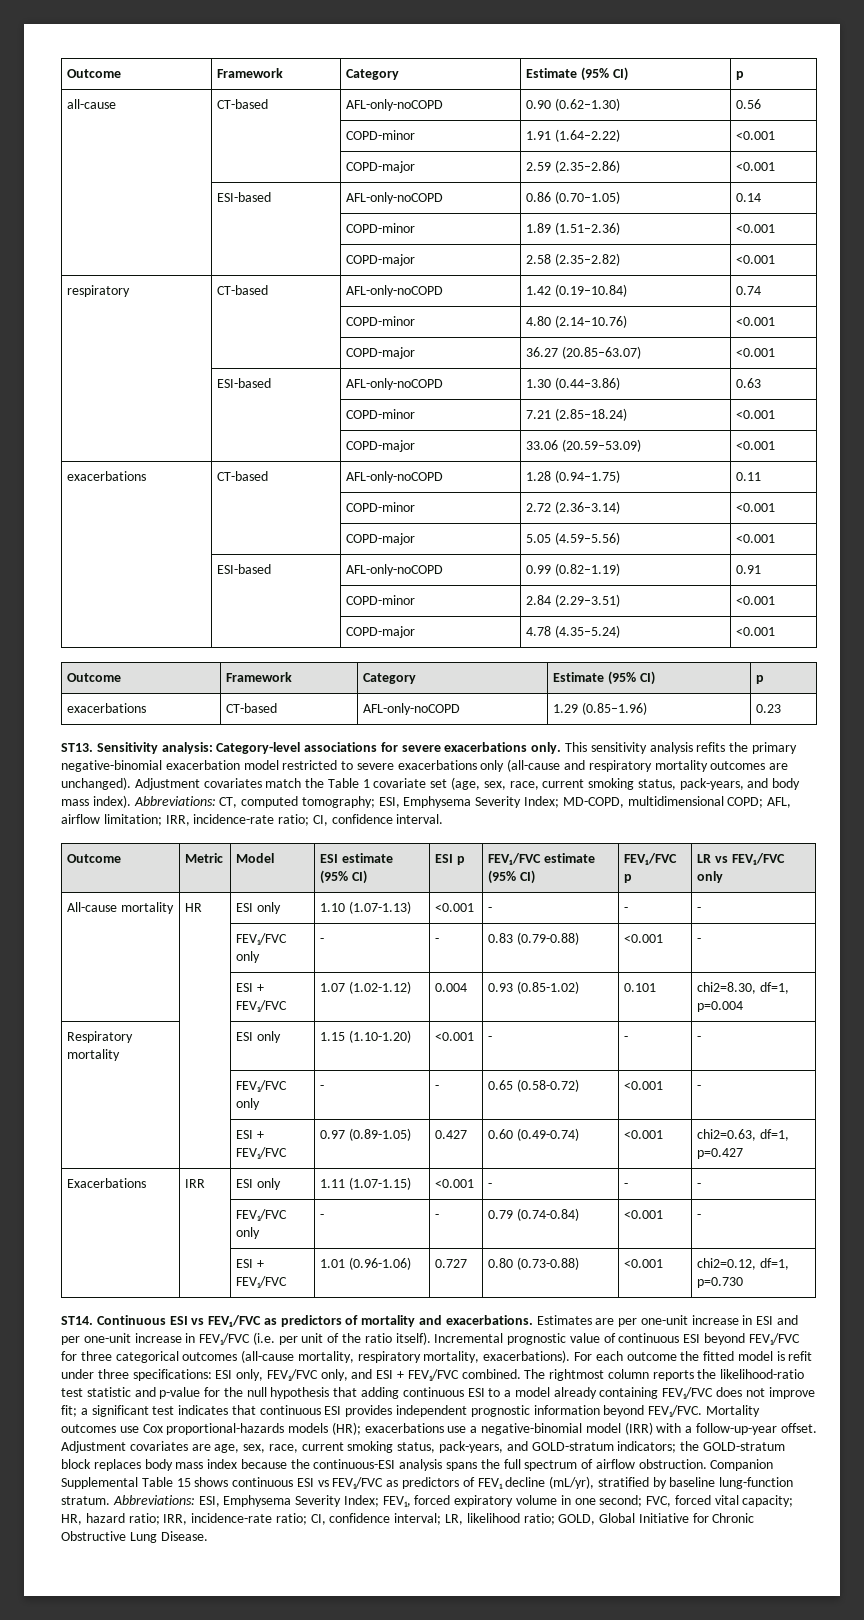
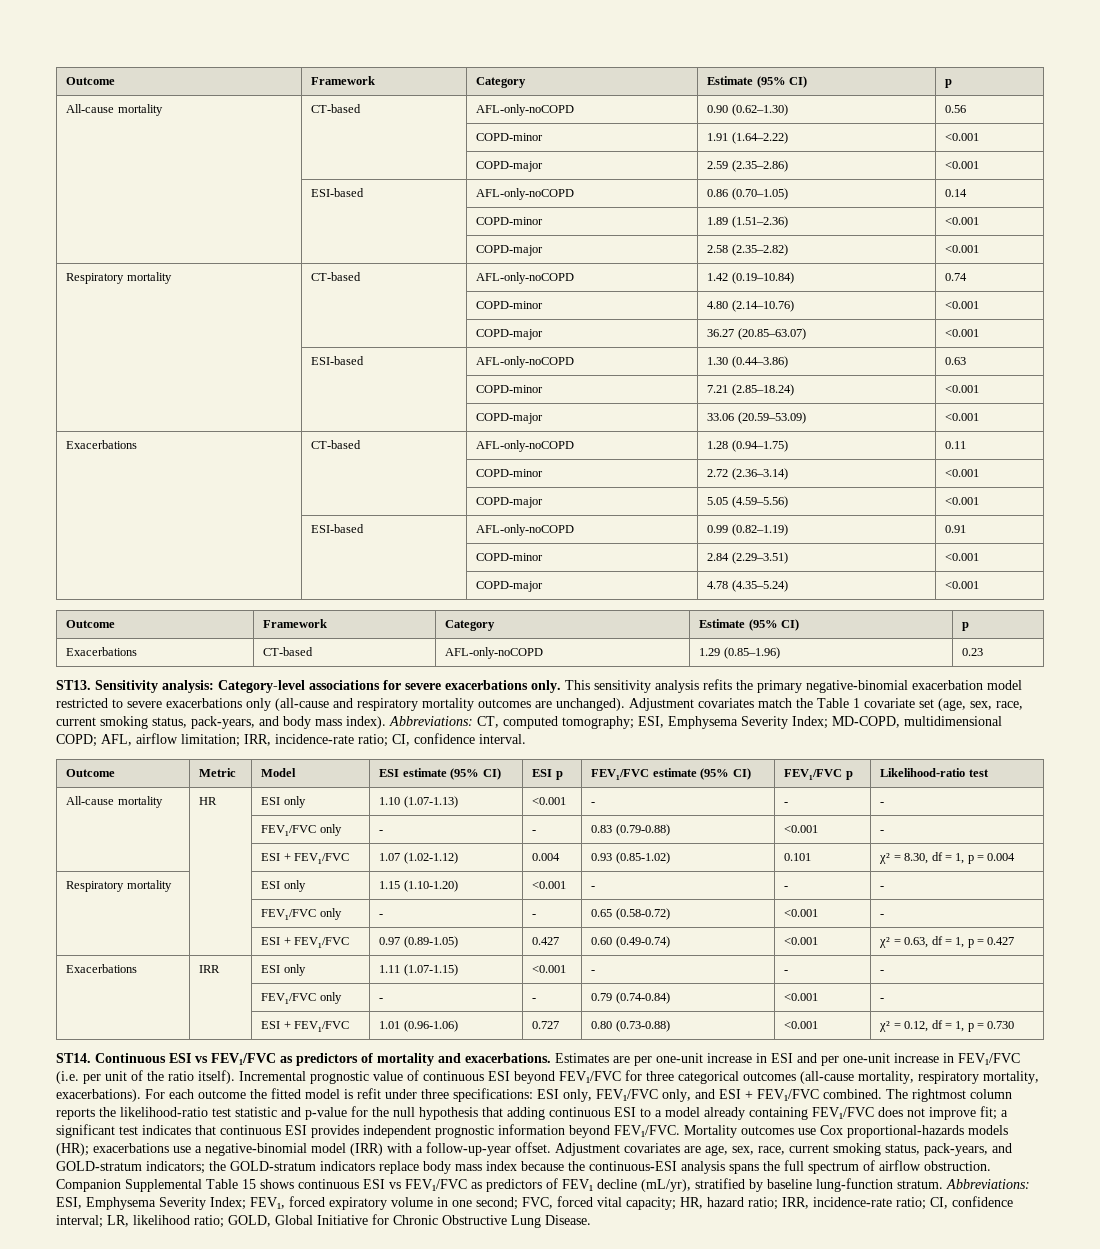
[67,69,122,78] [217,68,284,78] [346,69,400,80] [526,67,628,81] [736,71,745,80] [67,99,117,109] Outcome | Framework | Category | Estimate (95% CI) | p // all-cause -> [66,77,116,85] [311,76,376,85] [476,77,527,88] [707,76,808,88] [945,79,953,88] [66,104,163,116] Outcome | Framework | Category | Estimate (95% CI) | p // All-cause mortality
[67,285,131,297] respiratory -> [66,272,172,284] Respiratory mortality
[67,471,147,481] exacerbations -> [66,440,138,449] Exacerbations
[67,703,147,713] exacerbations -> [66,647,138,656] Exacerbations
[697,853,785,865] [697,871,724,883] LR vs FEV₁/FVC only -> [880,768,989,777] Likelihood-ratio test
[697,982,789,994] [697,1001,744,1012] chi2=8.30, df=1, p=0.004 -> [879,852,1016,864] χ² = 8.30, df = 1, p = 0.004
[697,1129,789,1141] [697,1148,744,1159] chi2=0.63, df=1, p=0.427 -> [879,936,1015,948] χ² = 0.63, df = 1, p = 0.427
[697,1258,789,1270] [697,1277,744,1288] chi2=0.12, df=1, p=0.730 -> [879,1020,1015,1032] χ² = 0.12, df = 1, p = 0.730
[61,1459,141,1471] block replaces -> [320,1161,419,1174] indicators replace

